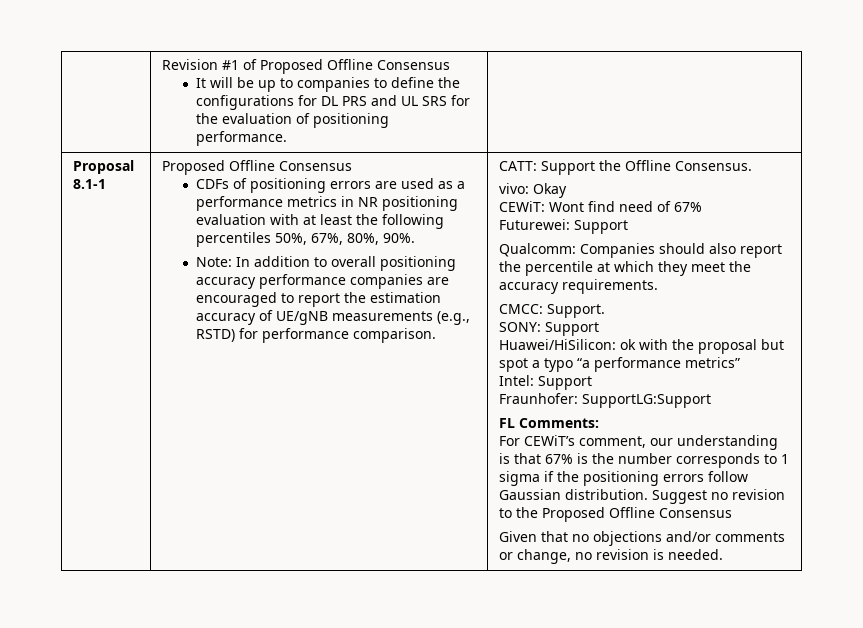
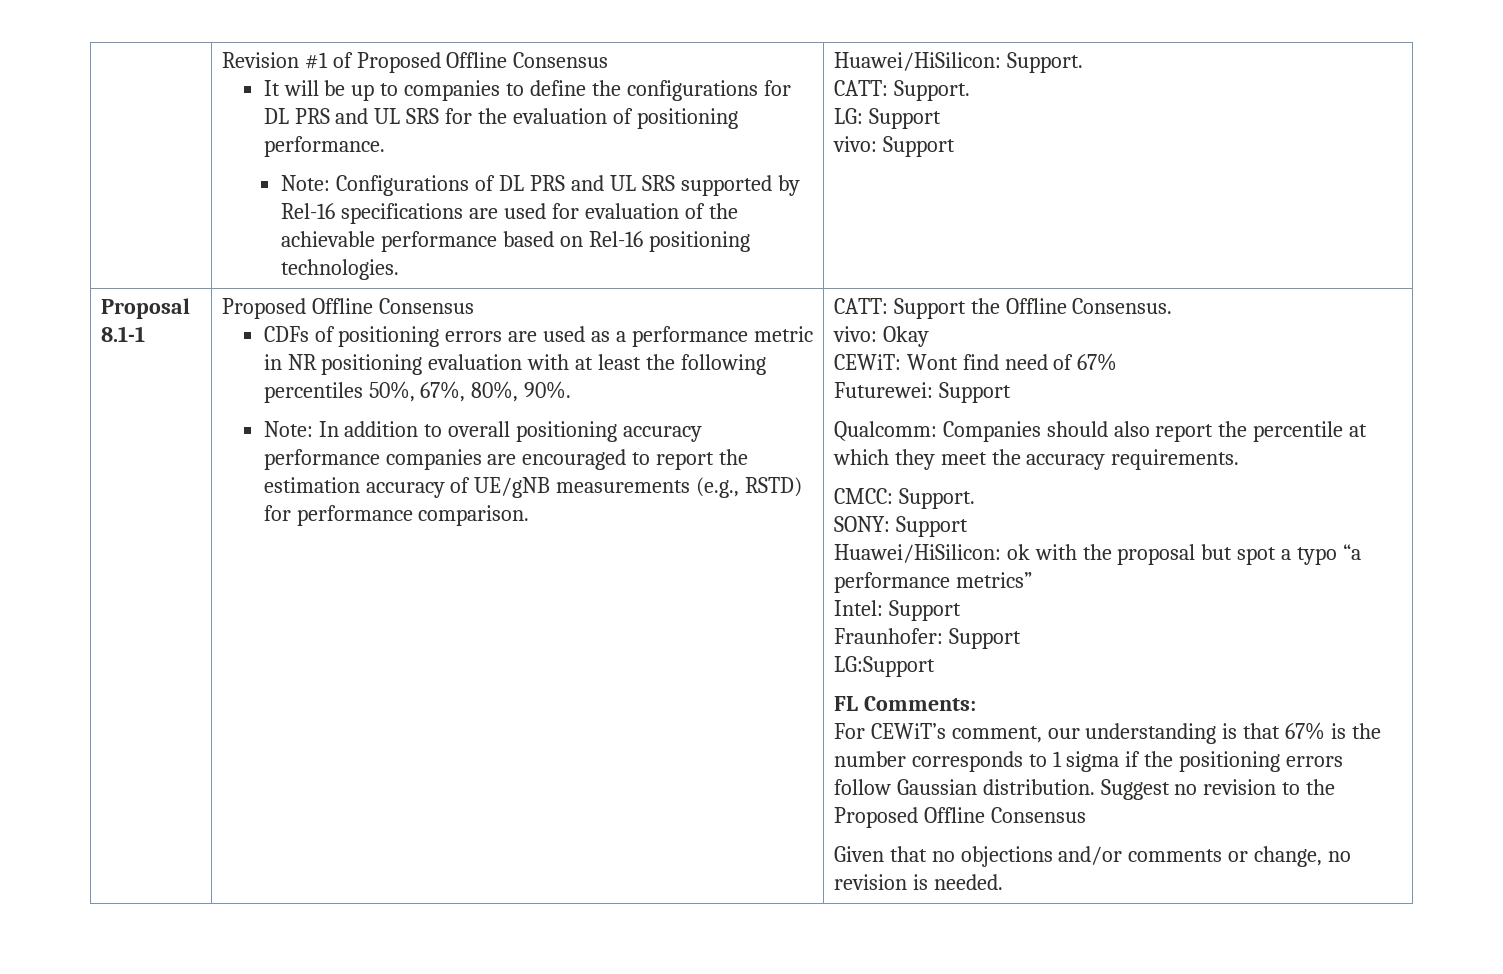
(287, 138) | -> [281,175,800,196] [281,203,738,224] [281,231,750,252] [281,259,400,280] [833,52,1083,73] [833,80,970,101] [833,108,941,129] [832,136,955,157] // Note: Configurations of DL PRS and UL SRS supported by Rel-16 specifications are used for evaluation of the achievable performance based on Rel-16 positioning technologies. | Huawei/HiSilicon: Support. // CATT: Support. // LG: Support // vivo: Support
[286,196,337,207] metrics -> [754,326,814,342] metric
[582,394,712,408] SupportLG:Support -> [948,628,1021,649] [833,656,935,677] Support // LG:Support

